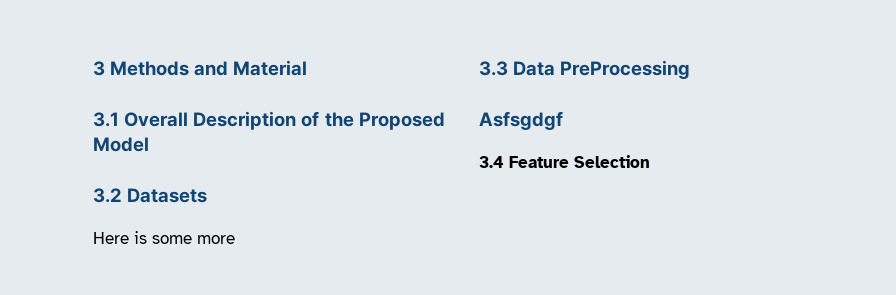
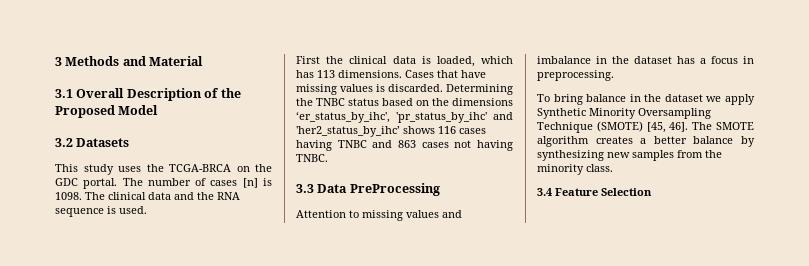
[93,231,235,244] [479,60,691,79] [479,111,563,130] Here is some more // 3.3 Data PreProcessing // Asfsgdgf -> [55,164,272,175] [55,178,272,189] [55,192,240,200] [55,206,147,217] [296,56,513,67] [296,70,486,78] [296,84,513,95] [296,98,513,106] [296,111,513,123] [296,126,486,137] [296,140,513,151] [296,154,328,162] [296,183,440,196] [296,210,462,221] [537,56,754,64] [537,70,614,81] [537,94,755,105] [537,108,711,119] [537,121,754,133] [537,136,755,147] [537,150,722,161] [537,164,613,175] This study uses the TCGA-BRCA on the GDC portal. The number of cases [n] is 1098. The clinical data and the RNA sequence is used. // First the clinical data is loaded, which has 113 dimensions. Cases that have missing values is discarded. Determining the TNBC status based on the dimensions ‘er_status_by_ihc', 'pr_status_by_ihc' and 'her2_status_by_ihc’ shows 116 cases having TNBC and 863 cases not having TNBC. // 3.3 Data PreProcessing // Attention to missing values and imbalance in the dataset has a focus in preprocessing. // To bring balance in the dataset we apply Synthetic Minority Oversampling Technique (SMOTE) [45, 46]. The SMOTE algorithm creates a better balance by synthesizing new samples from the minority class.

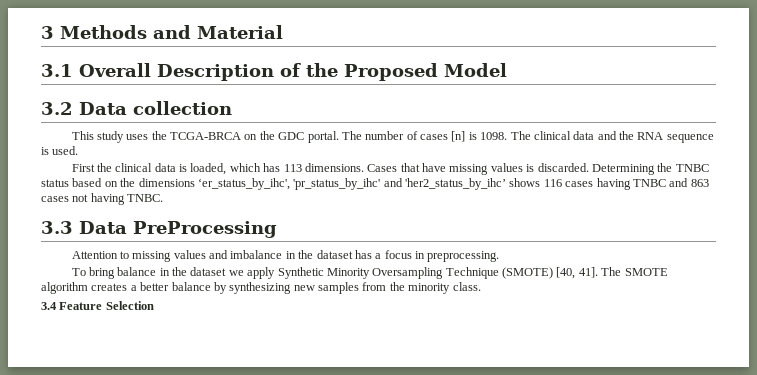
[76,138,130,147] Datasets -> [79,101,232,115] Data collection
[646,122,689,133] [45, 46]. -> [556,267,598,279] [40, 41].

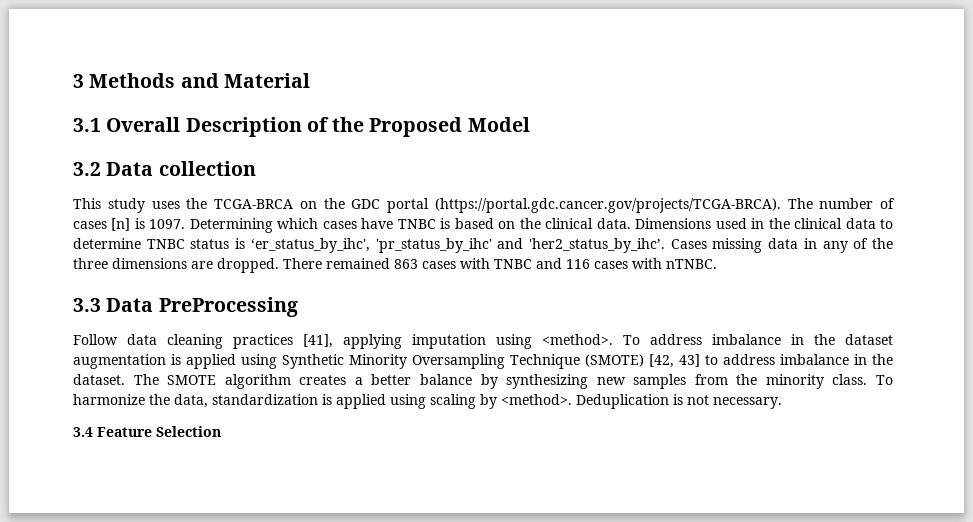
[307,131,339,143] portal. -> [387,198,781,213] portal (https://portal.gdc.cancer.gov/projects/TCGA-BRCA).
[480,131,714,143] [41,146,79,155] [71,163,709,175] [41,178,709,190] [41,193,164,205] [41,221,277,238] [71,250,500,262] [71,267,276,279] 1098. The clinical data and the RNA sequence is used. // First the clinical data is loaded, which has 113 dimensions. Cases that have missing values is discarded. Determining the TNBC status based on the dimensions ‘er_status_by_ihc', 'pr_status_by_ihc' and 'her2_status_by_ihc’ shows 116 cases having TNBC and 863 cases not having TNBC. // 3.3 Data PreProcessing // Attention to missing values and imbalance in the dataset has a focus in preprocessing. // To bring balance in the dataset we apply -> [149,218,894,233] [73,238,893,253] [73,258,717,273] [73,297,298,317] [73,334,893,349] [73,354,277,369] 1097. Determining which cases have TNBC is based on the clinical data. Dimensions used in the clinical data to determine TNBC status is ‘er_status_by_ihc', 'pr_status_by_ihc' and 'her2_status_by_ihc’. Cases missing data in any of the three dimensions are dropped. There remained 863 cases with TNBC and 116 cases with nTNBC. // 3.3 Data PreProcessing // Follow data cleaning practices [41], applying imputation using <method>. To address imbalance in the dataset augmentation is applied using
[556,267,598,279] [40, 41]. -> [649,354,893,368] [73,374,125,385] [42, 43] to address imbalance in the dataset.
(481, 286) none -> [876,375,893,385] [73,394,782,409] To harmonize the data, standardization is applied using scaling by <method>. Deduplication is not necessary.

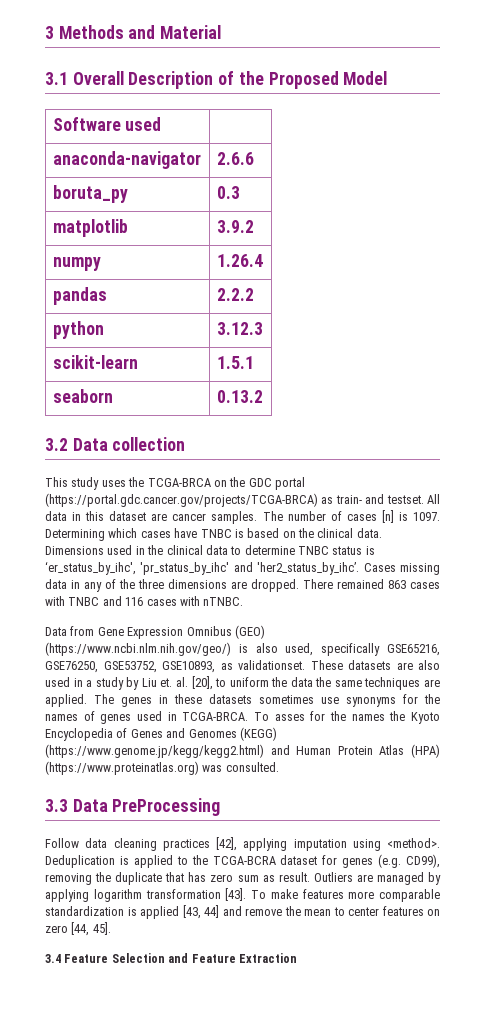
(530, 124) none -> [52,117,162,131] [52,151,201,169] [216,152,254,165] [52,185,128,203] [216,186,240,199] [52,219,128,237] [216,220,254,233] [52,257,101,271] [216,254,263,267] [52,287,107,305] [216,288,254,301] [52,321,104,339] [216,322,263,335] [52,355,138,369] [216,356,254,369] [52,389,113,403] [216,390,263,403] // Software used | // anaconda-navigator | 2.6.6 // boruta_py | 0.3 // matplotlib | 3.9.2 // numpy | 1.26.4 // pandas | 2.2.2 // python | 3.12.3 // scikit-learn | 1.5.1 // seaborn | 0.13.2
[434,198,781,213] (https://portal.gdc.cancer.gov/projects/TCGA-BRCA). -> [45,493,440,507] [45,511,258,524] (https://portal.gdc.cancer.gov/projects/TCGA-BRCA) as train- and testset. All data in this dataset are cancer samples.
(717, 264) none -> [45,625,265,639] [45,642,441,656] [45,660,440,673] [45,676,440,690] [45,694,440,707] [45,711,441,724] [45,727,277,741] [45,744,441,758] [45,761,279,775] // Data from Gene Expression Omnibus (GEO) (https://www.ncbi.nlm.nih.gov/geo/) is also used, specifically GSE65216, GSE76250, GSE53752, GSE10893, as validationset. These datasets are also used in a study by Liu et. al. [20], to uniform the data the same techniques are applied. The genes in these datasets sometimes use synonyms for the names of genes used in TCGA-BRCA. To asses for the names the Kyoto Encyclopedia of Genes and Genomes (KEGG) (https://www.genome.jp/kegg/kegg2.html) and Human Protein Atlas (HPA) (https://www.proteinatlas.org) was consulted.
[303,334,333,348] [41], -> [216,837,237,851] [42],
[623,334,893,345] [73,354,893,369] [73,374,893,389] [73,394,782,409] To address imbalance in the dataset augmentation is applied using Synthetic Minority Oversampling Technique (SMOTE) [42, 43] to address imbalance in the dataset. The SMOTE algorithm creates a better balance by synthesizing new samples from the minority class. To harmonize the data, standardization is applied using scaling by <method>. Deduplication is not necessary. -> [45,854,440,868] [45,872,441,885] [45,888,440,902] [45,905,440,919] [45,922,111,936] Deduplication is applied to the TCGA-BCRA dataset for genes (e.g. CD99), removing the duplicate that has zero sum as result. Outliers are managed by applying logarithm transformation [43]. To make features more comparable standardization is applied [43, 44] and remove the mean to center features on zero [44, 45].
(221, 431) none -> [168,953,297,963] and Feature Extraction

